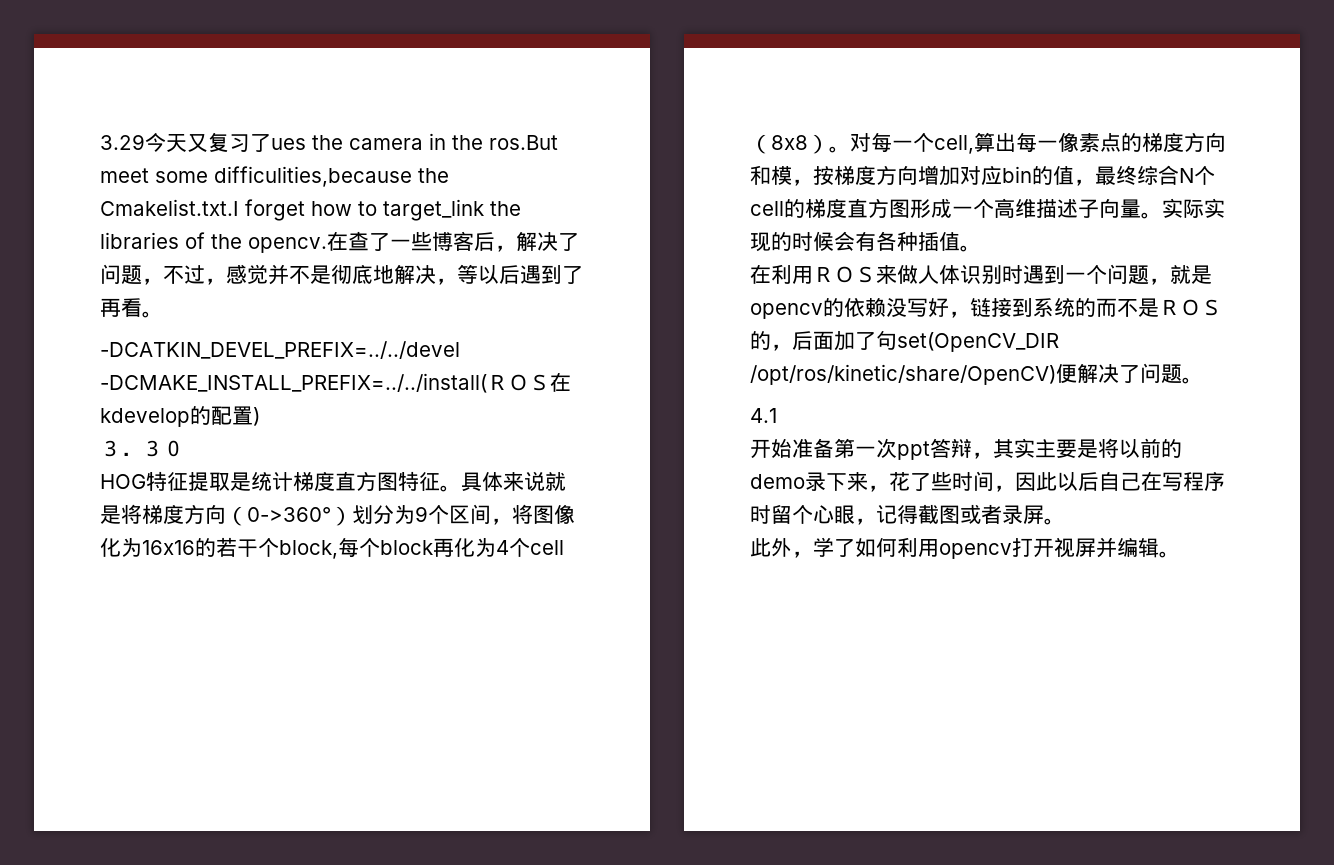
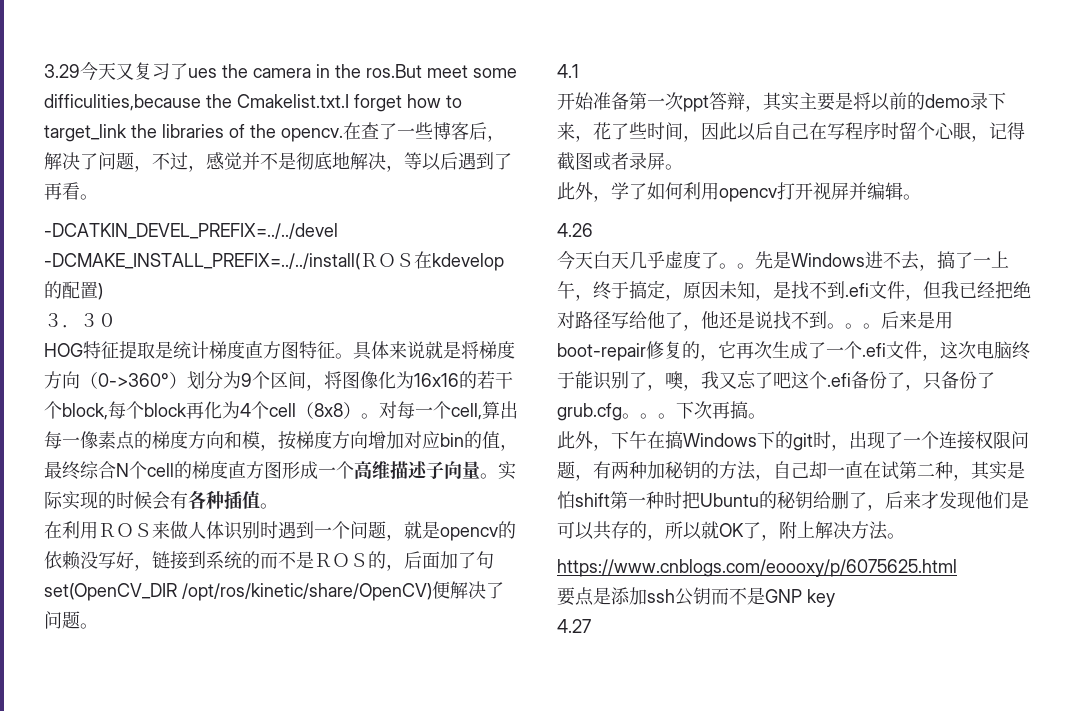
(1180, 554) none -> [557,223,593,237] [557,251,1009,271] [557,280,1031,301] [557,311,953,331] [557,341,1030,361] [557,370,995,391] [557,401,766,421] [557,431,1029,451] [557,461,1025,481] [557,491,1029,511] [557,521,905,541] [557,559,957,577] [557,587,835,607] [557,619,591,633] // 4.26 // 今天白天几乎虚度了。。先是Windows进不去，搞了一上午，终于搞定，原因未知，是找不到.efi文件，但我已经把绝对路径写给他了，他还是说找不到。。。后来是用boot-repair修复的，它再次生成了一个.efi文件，这次电脑终于能识别了，噢，我又忘了吧这个.efi备份了，只备份了grub.cfg。。。下次再搞。 // 此外，下午在搞Windows下的git时，出现了一个连接权限问题，有两种加秘钥的方法，自己却一直在试第二种，其实是怕shift第一种时把Ubuntu的秘钥给删了，后来才发现他们是可以共存的，所以就OK了，附上解决方法。 // https://www.cnblogs.com/eoooxy/p/6075625.html // 要点是添加ssh公钥而不是GNP key // 4.27

